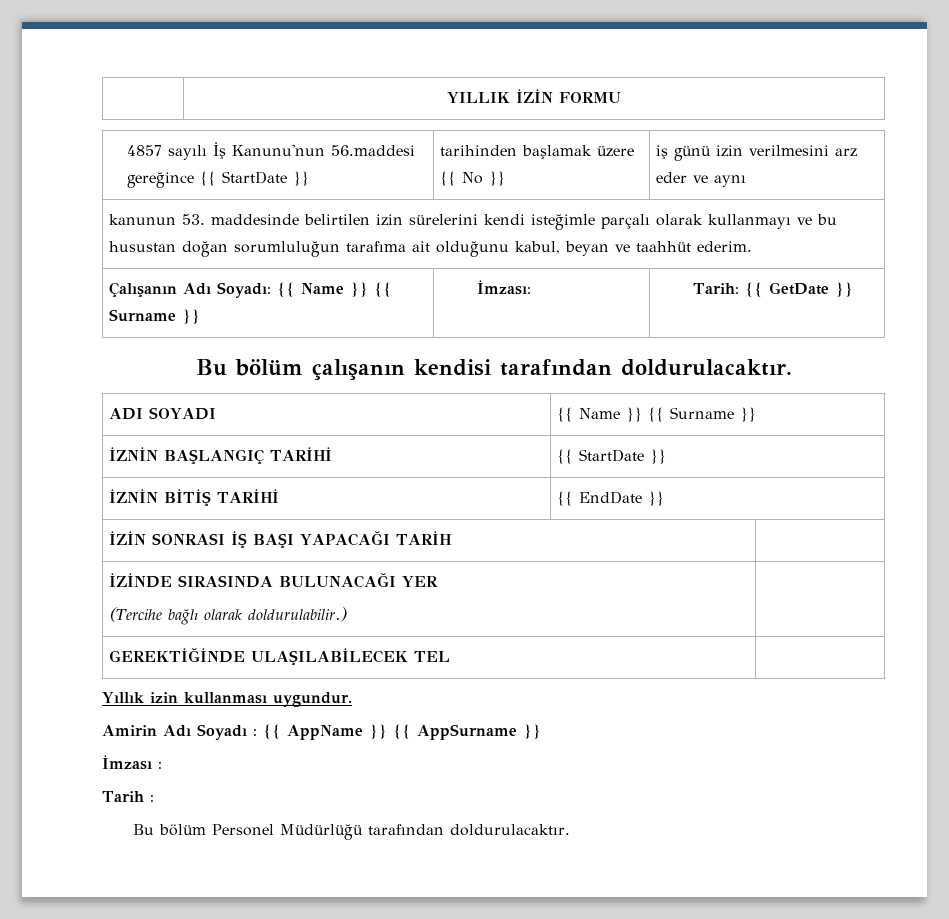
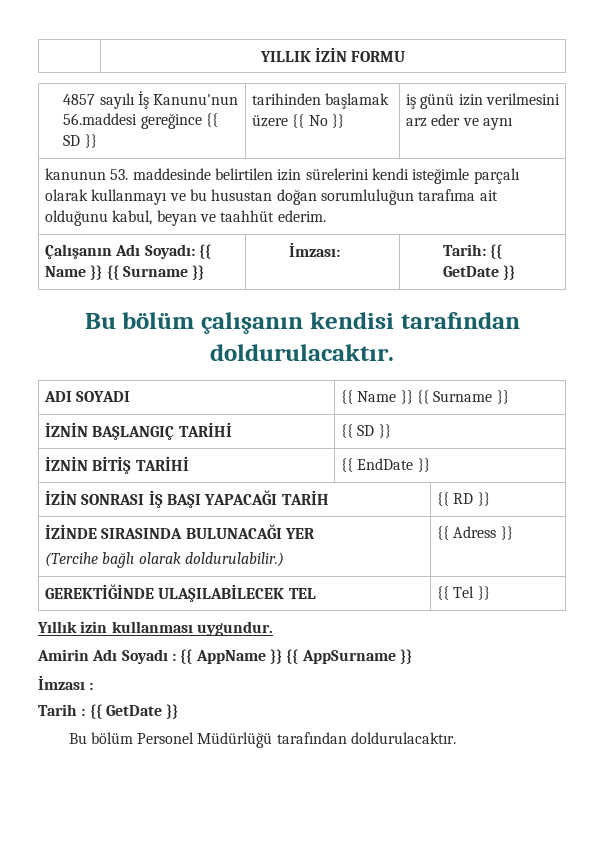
[222,171,288,184] StartDate -> [63,135,81,146] SD
[579,449,645,462] StartDate -> [357,425,375,436] SD
(452, 538) none -> [436,492,490,506] {{ RD }}
(347, 614) none -> [436,526,513,540] {{ Adress }}
(451, 656) none -> [436,586,490,600] {{ Tel }}
(154, 798) none -> [89,704,179,719] {{ GetDate }}

